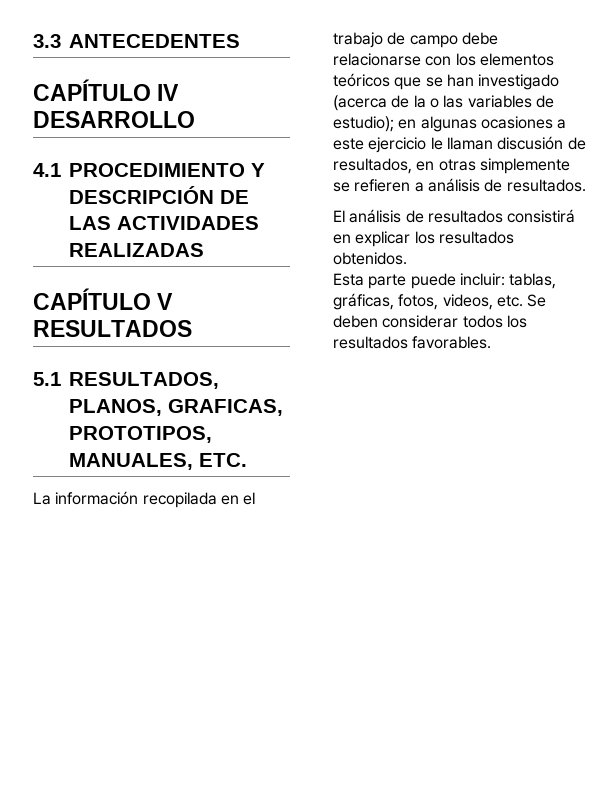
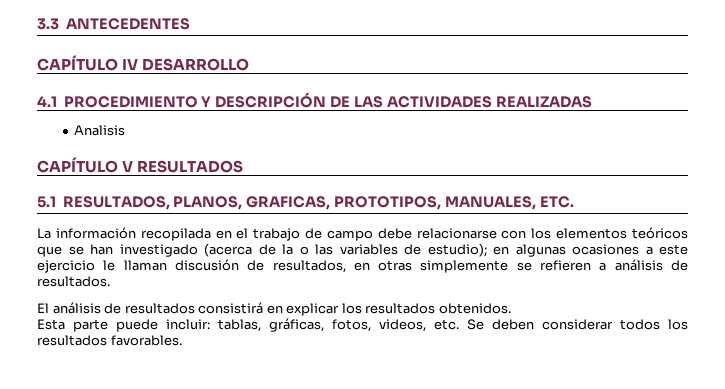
(204, 250) none -> [74,125,126,136] // Analisis

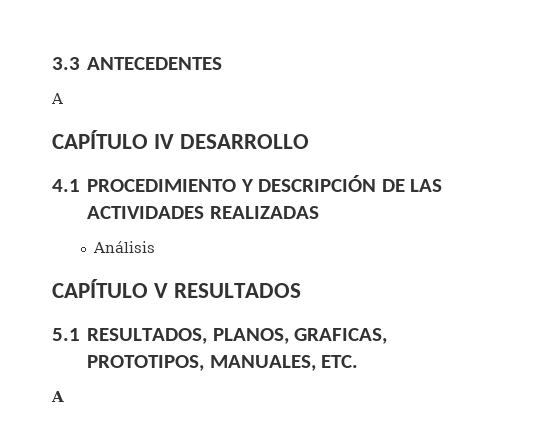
(190, 24) none -> [51,93,63,104] // A
[74,125,126,136] Analisis -> [93,241,156,253] Análisis
[37,227,688,241] [37,243,688,257] [37,259,688,273] [37,276,110,287] [37,302,511,316] [37,318,688,332] [37,335,182,346] La información recopilada en el trabajo de campo debe relacionarse con los elementos teóricos que se han investigado (acerca de la o las variables de estudio); en algunas ocasiones a este ejercicio le llaman discusión de resultados, en otras simplemente se refieren a análisis de resultados. // El análisis de resultados consistirá en explicar los resultados obtenidos. // Esta parte puede incluir: tablas, gráficas, fotos, videos, etc. Se deben considerar todos los resultados favorables. -> [51,391,64,402] A

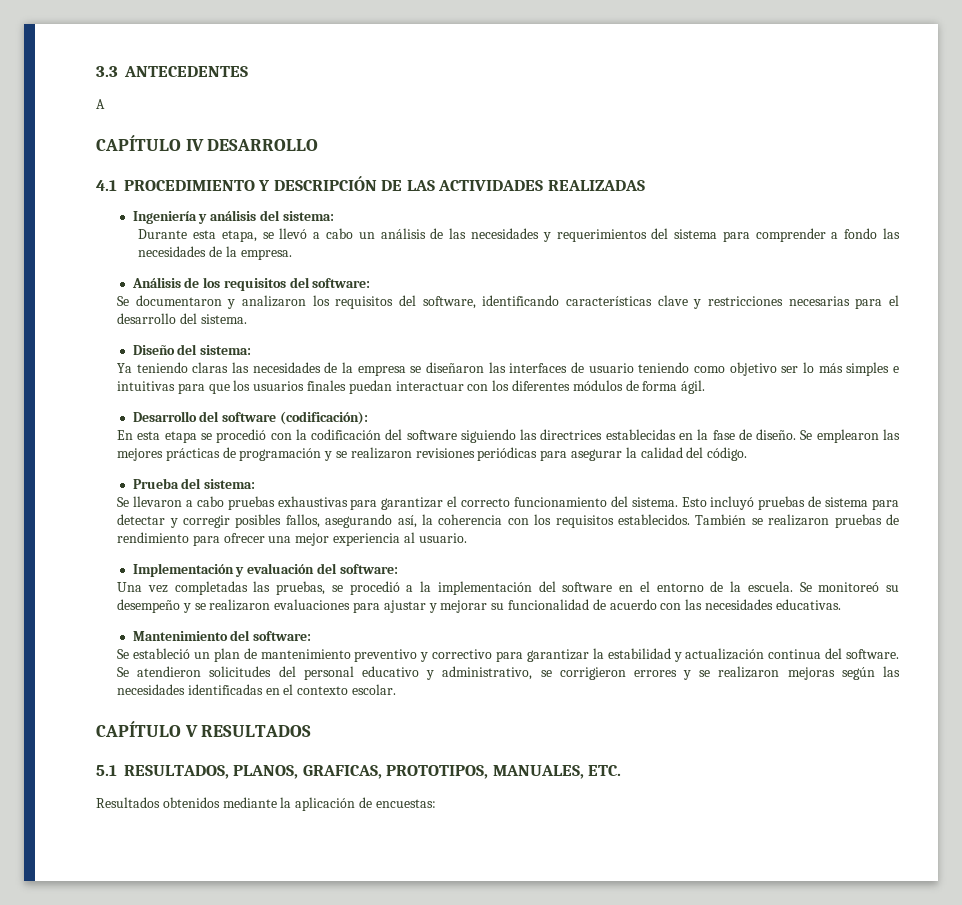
[93,241,156,253] Análisis -> [132,210,334,224] [138,228,901,242] [138,246,292,260] [131,277,371,291] [117,295,900,309] [117,313,247,324] [132,344,252,355] [117,362,900,376] [117,380,706,394] [132,411,368,425] [117,429,901,443] [117,447,748,461] [132,478,256,489] [117,496,900,510] [117,514,900,528] [117,532,467,546] [132,563,398,577] [117,581,900,595] [117,599,841,613] [132,630,312,641] [117,648,900,662] [117,666,900,680] [117,684,397,695] Ingeniería y análisis del sistema: // Durante esta etapa, se llevó a cabo un análisis de las necesidades y requerimientos del sistema para comprender a fondo las necesidades de la empresa. // Análisis de los requisitos del software: // Se documentaron y analizaron los requisitos del software, identificando características clave y restricciones necesarias para el desarrollo del sistema. // Diseño del sistema: // Ya teniendo claras las necesidades de la empresa se diseñaron las interfaces de usuario teniendo como objetivo ser lo más simples e intuitivas para que los usuarios finales puedan interactuar con los diferentes módulos de forma ágil. // Desarrollo del software (codificación): // En esta etapa se procedió con la codificación del software siguiendo las directrices establecidas en la fase de diseño. Se emplearon las mejores prácticas de programación y se realizaron revisiones periódicas para asegurar la calidad del código. // Prueba del sistema: // Se llevaron a cabo pruebas exhaustivas para garantizar el correcto funcionamiento del sistema. Esto incluyó pruebas de sistema para detectar y corregir posibles fallos, asegurando así, la coherencia con los requisitos establecidos. También se realizaron pruebas de rendimiento para ofrecer una mejor experiencia al usuario. // Implementación y evaluación del software: // Una vez completadas las pruebas, se procedió a la implementación del software en el entorno de la escuela. Se monitoreó su desempeño y se realizaron evaluaciones para ajustar y mejorar su funcionalidad de acuerdo con las necesidades educativas. // Mantenimiento del software: // Se estableció un plan de mantenimiento preventivo y correctivo para garantizar la estabilidad y actualización continua del software. Se atendieron solicitudes del personal educativo y administrativo, se corrigieron errores y se realizaron mejoras según las necesidades identificadas en el contexto escolar.
[51,391,64,402] A -> [96,797,436,811] Resultados obtenidos mediante la aplicación de encuestas:

